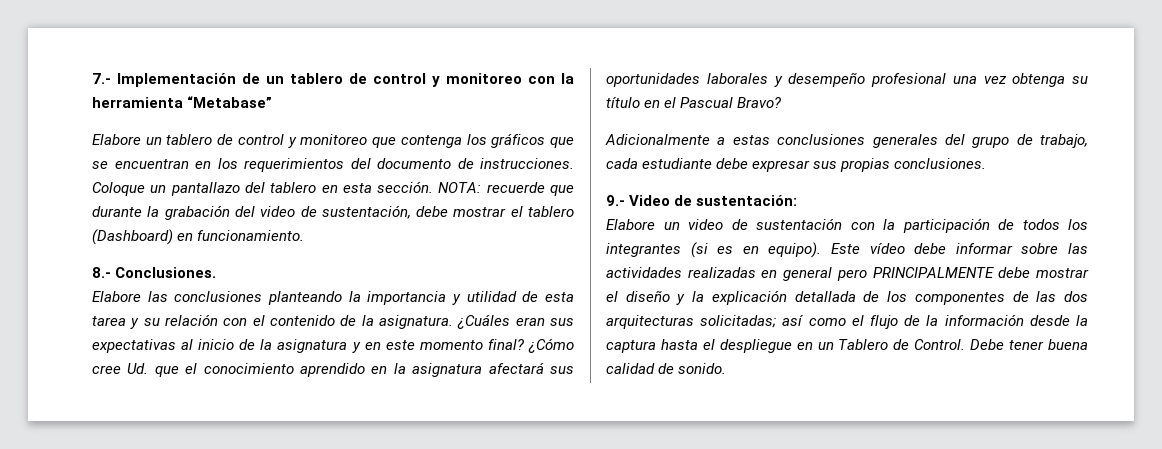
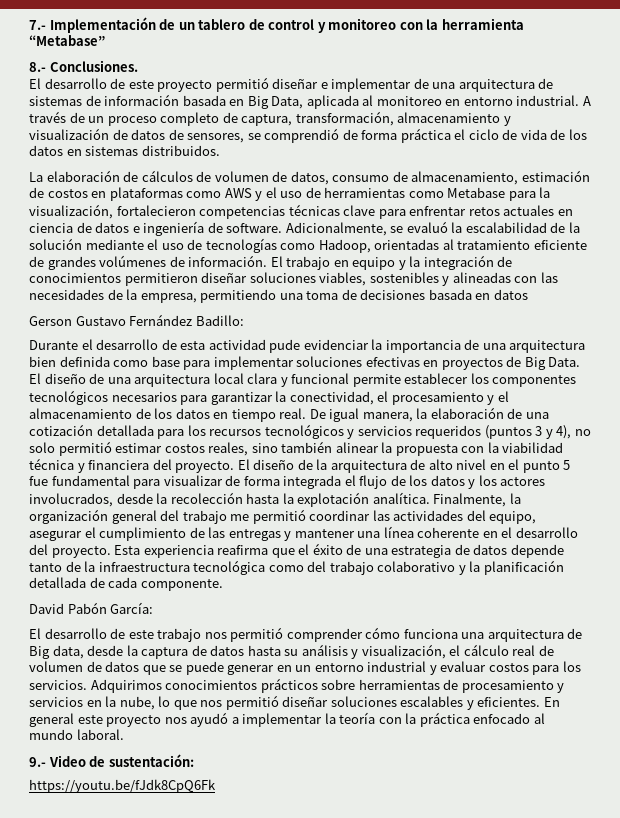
[92,133,574,148] [92,158,574,172] [92,181,575,196] [92,205,575,220] [92,229,305,245] [92,267,217,278] [92,291,575,305] [92,314,574,329] [92,338,574,353] [92,362,574,377] [606,73,1088,87] [606,97,783,108] [605,134,1088,148] [606,158,987,172] [606,195,798,206] [606,218,1088,233] [606,242,1088,258] [606,267,1089,281] [606,290,1088,305] [606,314,1088,329] [606,339,1088,353] [606,363,727,374] Elabore un tablero de control y monitoreo que contenga los gráficos que se encuentran en los requerimientos del documento de instrucciones. Coloque un pantallazo del tablero en esta sección. NOTA: recuerde que durante la grabación del video de sustentación, debe mostrar el tablero (Dashboard) en funcionamiento. // 8.- Conclusiones. // Elabore las conclusiones planteando la importancia y utilidad de esta tarea y su relación con el contenido de la asignatura. ¿Cuáles eran sus expectativas al inicio de la asignatura y en este momento final? ¿Cómo cree Ud. que el conocimiento aprendido en la asignatura afectará sus oportunidades laborales y desempeño profesional una vez obtenga su título en el Pascual Bravo? // Adicionalmente a estas conclusiones generales del grupo de trabajo, cada estudiante debe expresar sus propias conclusiones. // 9.- Video de sustentación: // Elabore un video de sustentación con la participación de todos los integrantes (si es en equipo). Este vídeo debe informar sobre las actividades realizadas en general pero PRINCIPALMENTE debe mostrar el diseño y la explicación detallada de los componentes de las dos arquitecturas solicitadas; así como el flujo de la información desde la captura hasta el despliegue en un Tablero de Control. Debe tener buena calidad de sonido. -> [29,60,138,72] [29,77,554,92] [29,94,591,109] [29,111,511,126] [29,128,587,143] [29,145,220,156] [29,170,590,185] [29,187,551,201] [29,204,573,219] [29,221,580,236] [29,238,587,253] [29,255,513,270] [29,272,558,286] [29,289,528,303] [29,314,244,326] [29,339,586,353] [29,356,581,370] [29,373,577,387] [29,390,509,405] [29,407,549,422] [29,424,591,439] [29,441,564,456] [29,458,571,473] [29,475,546,489] [29,492,521,507] [29,509,537,524] [29,526,578,541] [29,543,564,558] [29,560,564,575] [29,577,223,591] [29,602,154,614] [29,627,583,642] [29,644,554,659] [29,661,581,675] [29,678,565,693] [29,695,560,710] [29,712,545,727] [29,729,124,740] [29,754,194,767] [29,779,216,793] 8.- Conclusiones. // El desarrollo de este proyecto permitió diseñar e implementar de una arquitectura de sistemas de información basada en Big Data, aplicada al monitoreo en entorno industrial. A través de un proceso completo de captura, transformación, almacenamiento y visualización de datos de sensores, se comprendió de forma práctica el ciclo de vida de los datos en sistemas distribuidos. // La elaboración de cálculos de volumen de datos, consumo de almacenamiento, estimación de costos en plataformas como AWS y el uso de herramientas como Metabase para la visualización, fortalecieron competencias técnicas clave para enfrentar retos actuales en ciencia de datos e ingeniería de software. Adicionalmente, se evaluó la escalabilidad de la solución mediante el uso de tecnologías como Hadoop, orientadas al tratamiento eficiente de grandes volúmenes de información. El trabajo en equipo y la integración de conocimientos permitieron diseñar soluciones viables, sostenibles y alineadas con las necesidades de la empresa, permitiendo una toma de decisiones basada en datos // Gerson Gustavo Fernández Badillo: // Durante el desarrollo de esta actividad pude evidenciar la importancia de una arquitectura bien definida como base para implementar soluciones efectivas en proyectos de Big Data. El diseño de una arquitectura local clara y funcional permite establecer los componentes tecnológicos necesarios para garantizar la conectividad, el procesamiento y el almacenamiento de los datos en tiempo real. De igual manera, la elaboración de una cotización detallada para los recursos tecnológicos y servicios requeridos (puntos 3 y 4), no solo permitió estimar costos reales, sino también alinear la propuesta con la viabilidad técnica y financiera del proyecto. El diseño de la arquitectura de alto nivel en el punto 5 fue fundamental para visualizar de forma integrada el flujo de los datos y los actores involucrados, desde la recolección hasta la explotación analítica. Finalmente, la organización general del trabajo me permitió coordinar las actividades del equipo, asegurar el cumplimiento de las entregas y mantener una línea coherente en el desarrollo del proyecto. Esta experiencia reafirma que el éxito de una estrategia de datos depende tanto de la infraestructura tecnológica como del trabajo colaborativo y la planificación detallada de cada componente. // David Pabón García: // El desarrollo de este trabajo nos permitió comprender cómo funciona una arquitectura de Big data, desde la captura de datos hasta su análisis y visualización, el cálculo real de volumen de datos que se puede generar en un entorno industrial y evaluar costos para los servicios. Adquirimos conocimientos prácticos sobre herramientas de procesamiento y servicios en la nube, lo que nos permitió diseñar soluciones escalables y eficientes. En general este proyecto nos ayudó a implementar la teoría con la práctica enfocado al mundo laboral. // 9.- Video de sustentación: // https://youtu.be/fJdk8CpQ6Fk

